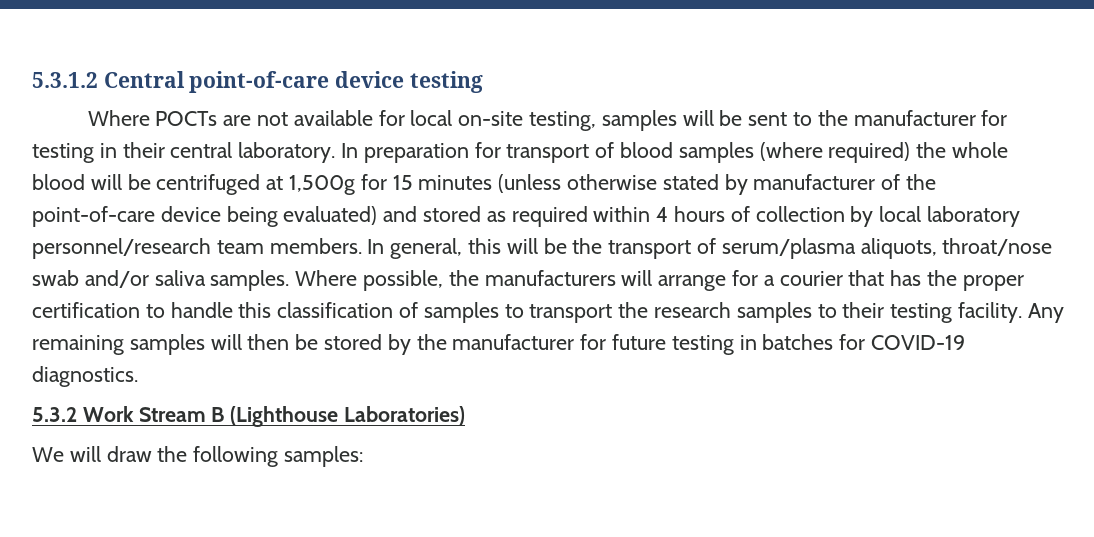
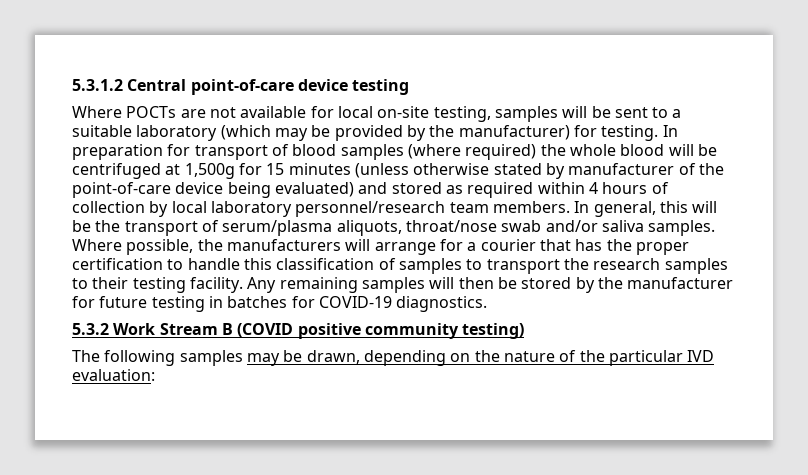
[817,110,1008,126] [32,142,336,163] the manufacturer for testing in their central laboratory. -> [672,109,682,118] [72,125,659,141] a suitable laboratory (which may be provided by the manufacturer) for testing.
[230,406,466,427] [32,446,364,467] (Lighthouse Laboratories) // We will draw the following samples: -> [237,323,525,339] [72,350,715,366] [72,369,155,381] (COVID positive community testing) // The following samples may be drawn, depending on the nature of the particular IVD evaluation:

